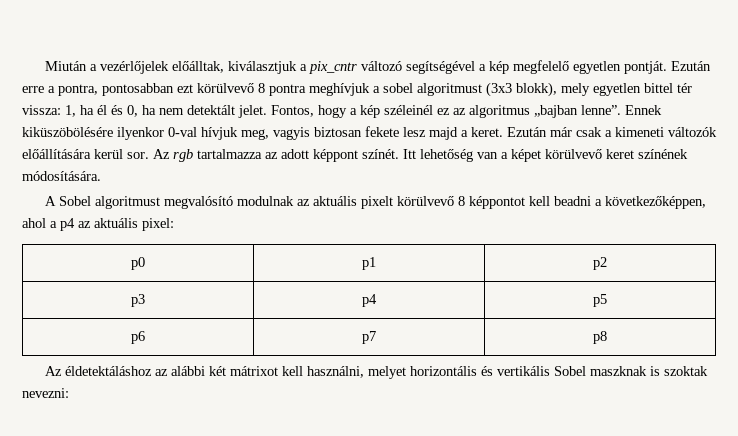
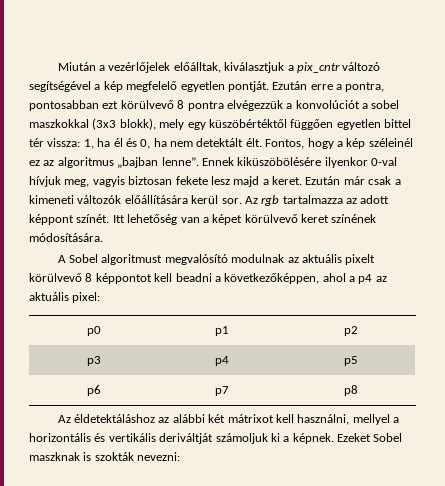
[309,83,370,96] meghívjuk -> [226,100,360,111] elvégezzük a konvolúciót
[417,83,482,96] algoritmust -> [29,119,89,128] maszkokkal
(590, 89) none -> [187,119,334,130] egy küszöbértéktől függően
[238,105,267,118] jelet. -> [245,138,262,147] élt.
[367,366,406,379] melyet -> [352,414,400,425] mellyel a
(550, 371) none -> [159,433,371,444] deriváltját számoljuk ki a képnek. Ezeket
[663,366,708,376] szoktak -> [94,452,134,461] szokták

